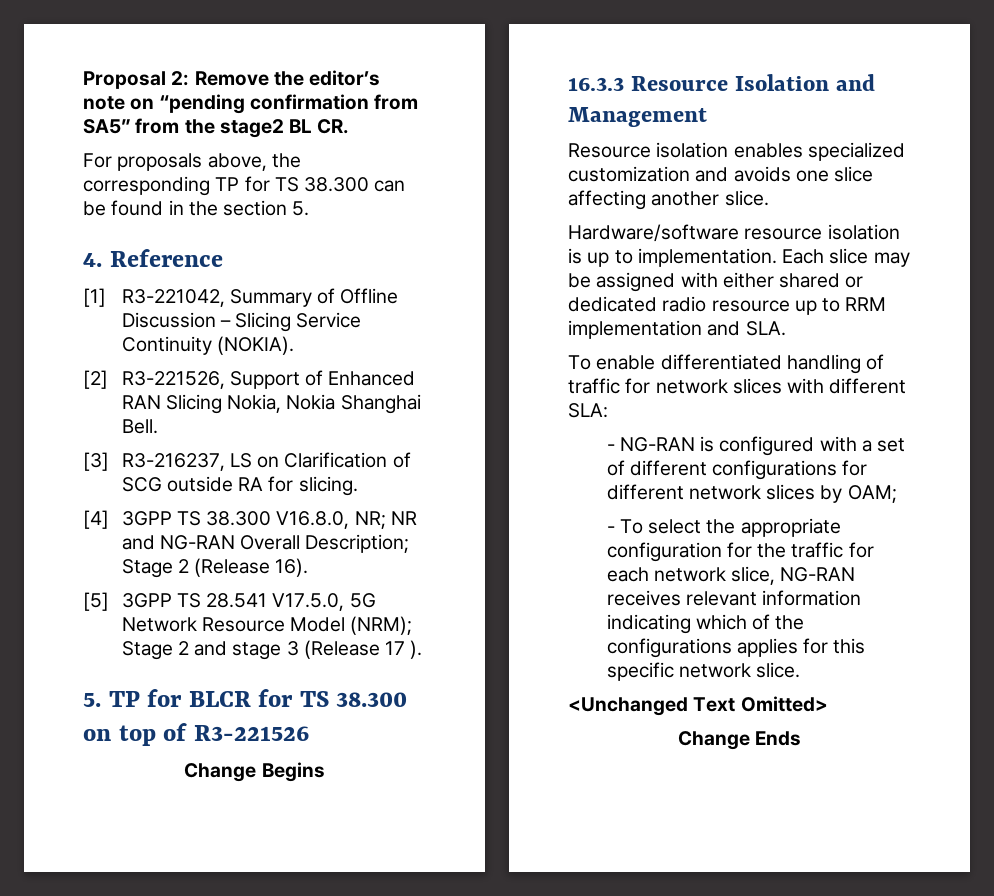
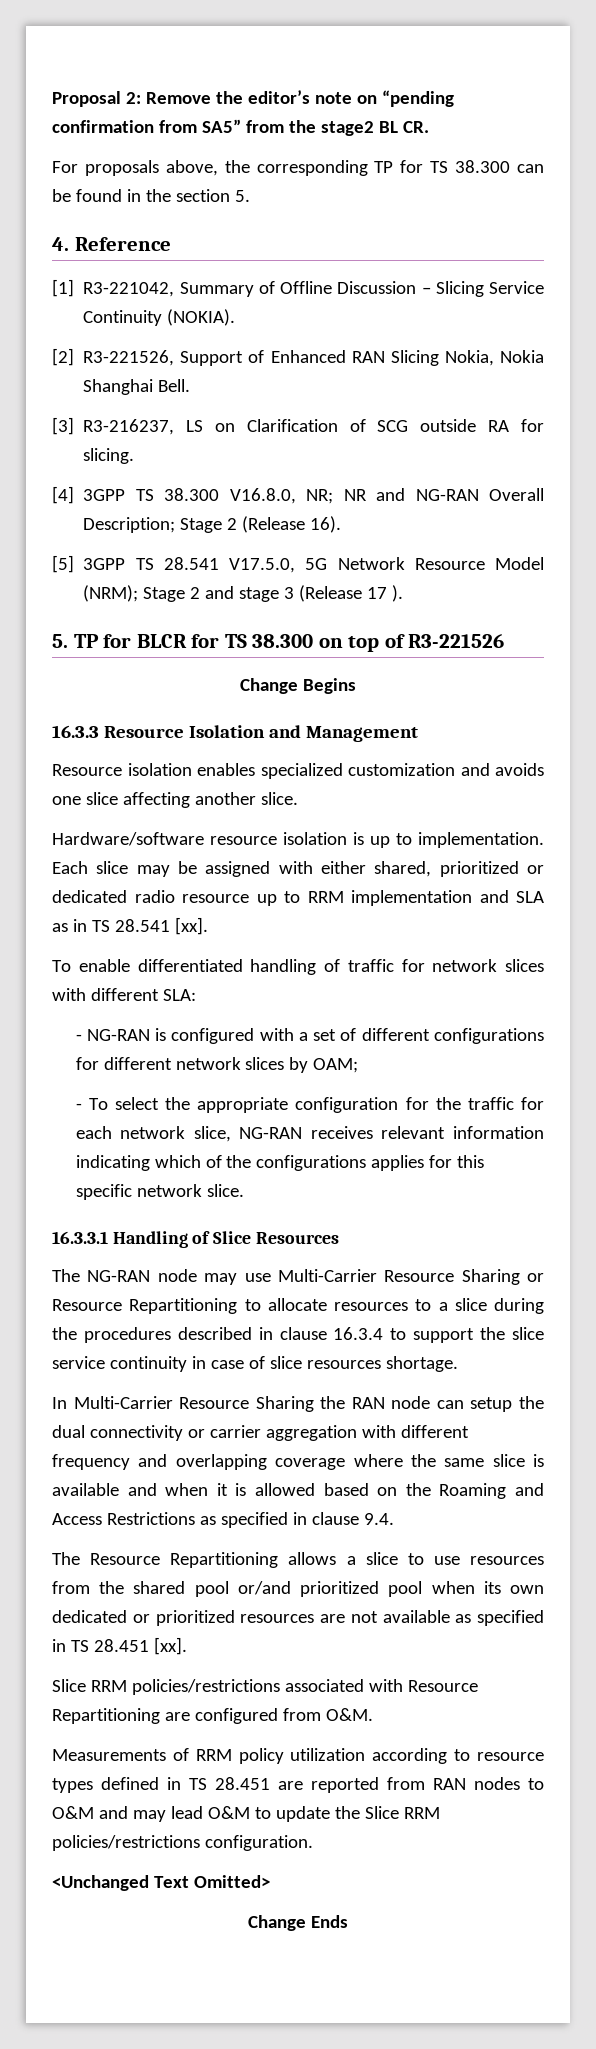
[779,273,841,288] shared -> [374,861,519,877] shared, prioritized
[745,321,786,336] SLA. -> [516,891,544,903] [52,917,208,935] SLA as in TS 28.541 [xx].
(801, 670) none -> [52,1231,339,1248] [52,1269,544,1285] [52,1298,544,1314] [52,1327,545,1343] [52,1356,458,1372] [52,1396,544,1412] [52,1425,469,1441] [52,1454,544,1470] [52,1483,545,1499] [52,1512,394,1528] [52,1552,544,1568] [52,1581,544,1597] [52,1610,544,1626] [52,1637,187,1655] [52,1679,478,1695] [52,1708,373,1724] [52,1748,544,1764] [52,1777,544,1793] [52,1806,440,1822] [52,1835,313,1851] // 16.3.3.1 Handling of Slice Resources // The NG-RAN node may use Multi-Carrier Resource Sharing or Resource Repartitioning to allocate resources to a slice during the procedures described in clause 16.3.4 to support the slice service continuity in case of slice resources shortage. // In Multi-Carrier Resource Sharing the RAN node can setup the dual connectivity or carrier aggregation with different frequency and overlapping coverage where the same slice is available and when it is allowed based on the Roaming and Access Restrictions as specified in clause 9.4. // The Resource Repartitioning allows a slice to use resources from the shared pool or/and prioritized pool when its own dedicated or prioritized resources are not available as specified in TS 28.451 [xx]. // Slice RRM policies/restrictions associated with Resource Repartitioning are configured from O&M. // Measurements of RRM policy utilization according to resource types defined in TS 28.451 are reported from RAN nodes to O&M and may lead O&M to update the Slice RRM policies/restrictions configuration.

